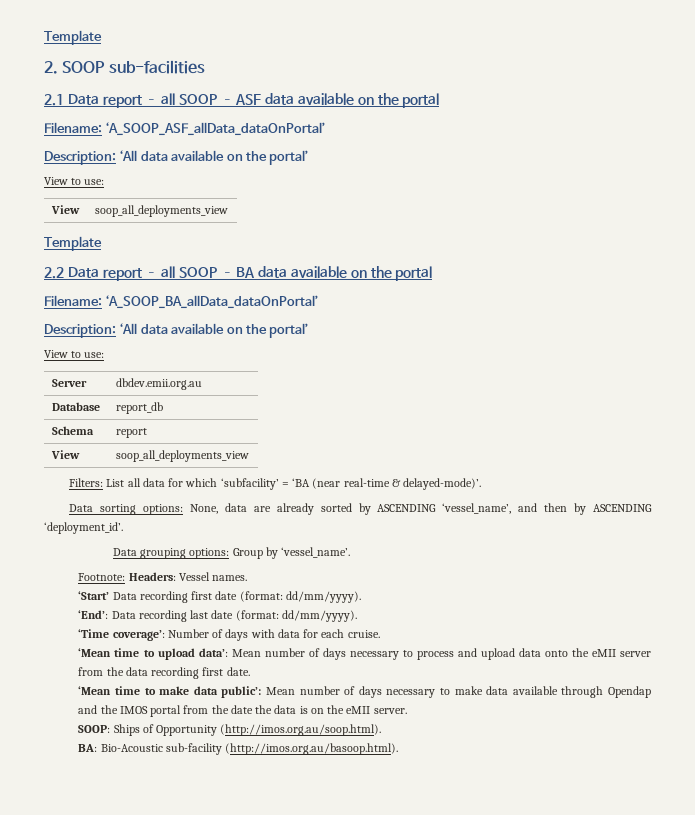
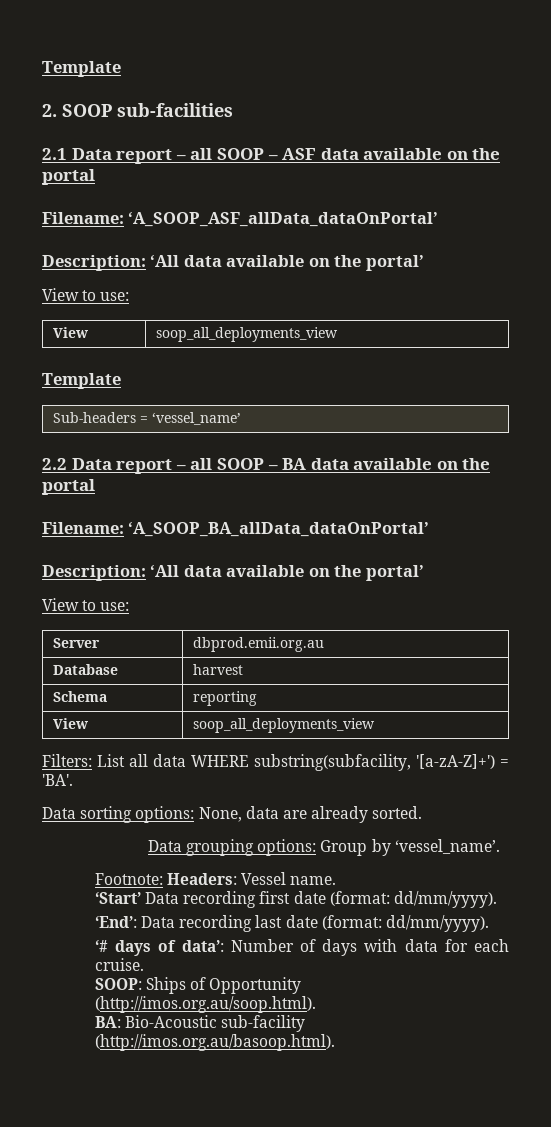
(102, 243) none -> [53,412,242,425] // Sub-headers = ‘vessel_name’
[115,378,202,390] dbdev.emii.org.au -> [193,637,325,652] dbprod.emii.org.au
[115,402,163,414] report_db -> [193,664,244,675] harvest
[115,428,147,438] report -> [193,691,258,706] reporting
[168,478,482,490] for which ‘subfacility’ = ‘BA (near real-time & delayed-mode)’. -> [191,754,509,771] [42,774,73,786] WHERE substring(subfacility, '[a-zA-Z]+') = 'BA'.
[320,503,652,515] [44,522,123,534] sorted by ASCENDING ‘vessel_name’, and then by ASCENDING ‘deployment_id’. -> [372,806,423,819] sorted.
[212,575,248,581] names. -> [290,876,337,885] name.
[78,629,165,641] ‘Time coverage’: -> [94,940,224,956] ‘# days of data’:
[78,648,651,660] [78,667,250,679] [78,686,651,698] [78,705,407,717] // ‘Mean time to upload data’: Mean number of days necessary to process and upload data onto the eMII server from the data recording first date. // ‘Mean time to make data public’: Mean number of days necessary to make data available through Opendap and the IMOS portal from the date the data is on the eMII server. -> (144, 964) none

